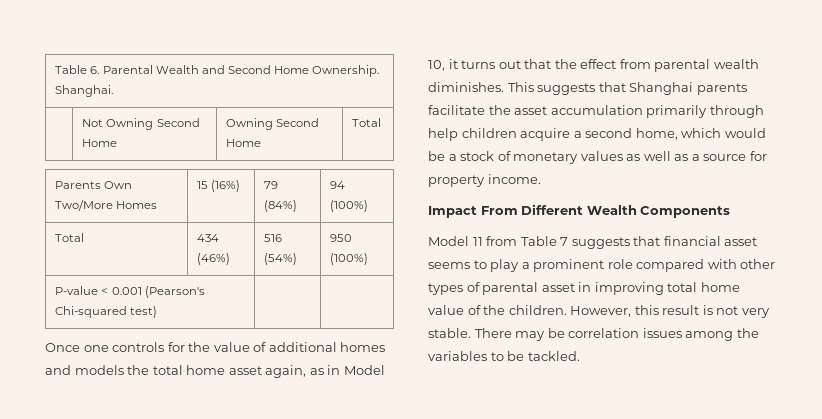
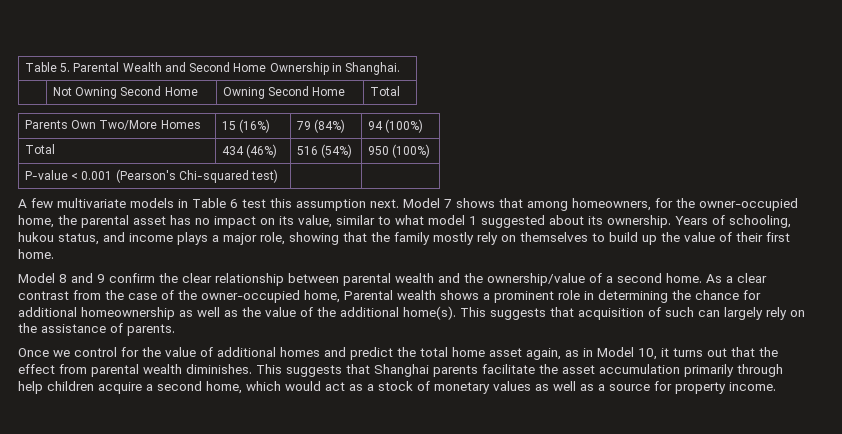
[55,65,100,74] Table 6. -> [24,62,71,72] Table 5.
[312,65,380,77] Ownership. -> [269,62,342,75] Ownership in
(158, 312) none -> [18,198,798,211] [18,215,791,228] [18,232,790,245] [18,249,54,259] [18,273,767,286] [18,290,761,303] [18,306,805,320] [18,323,175,336] // A few multivariate models in Table 6 test this assumption next. Model 7 shows that among homeowners, for the owner-occupied home, the parental asset has no impact on its value, similar to what model 1 suggested about its ownership. Years of schooling, hukou status, and income plays a major role, showing that the family mostly rely on themselves to build up the value of their first home. // Model 8 and 9 confirm the clear relationship between parental wealth and the ownership/value of a second home. As a clear contrast from the case of the owner-occupied home, Parental wealth shows a prominent role in determining the chance for additional homeownership as well as the value of the additional home(s). This suggests that acquisition of such can largely rely on the assistance of parents.
[83,342,165,352] one controls -> [53,347,117,357] we control
[74,365,124,375] models -> [350,347,393,360] predict
[428,151,445,161] be -> [325,382,363,391] act as
[428,204,731,218] [428,236,758,249] [428,259,776,272] [428,282,740,295] [428,305,770,318] [428,328,759,341] [428,351,580,361] // Impact From Different Wealth Components // Model 11 from Table 7 suggests that financial asset seems to play a prominent role compared with other types of parental asset in improving total home value of the children. However, this result is not very stable. There may be correlation issues among the variables to be tackled. -> (776, 386) none

